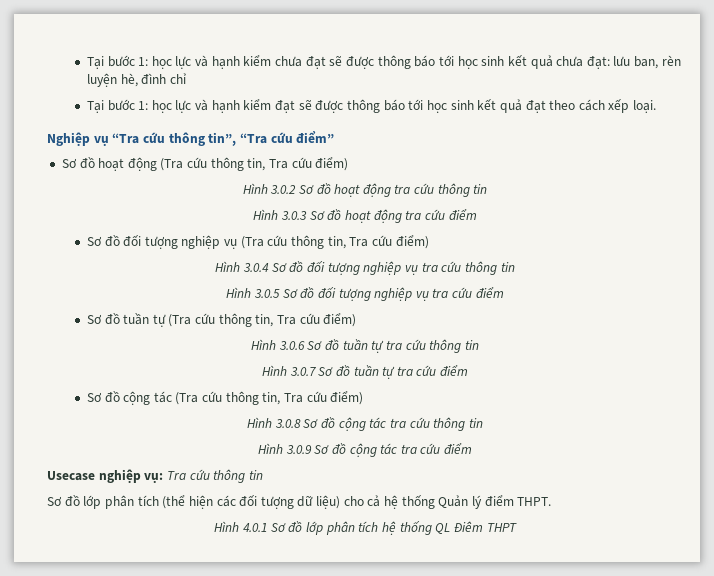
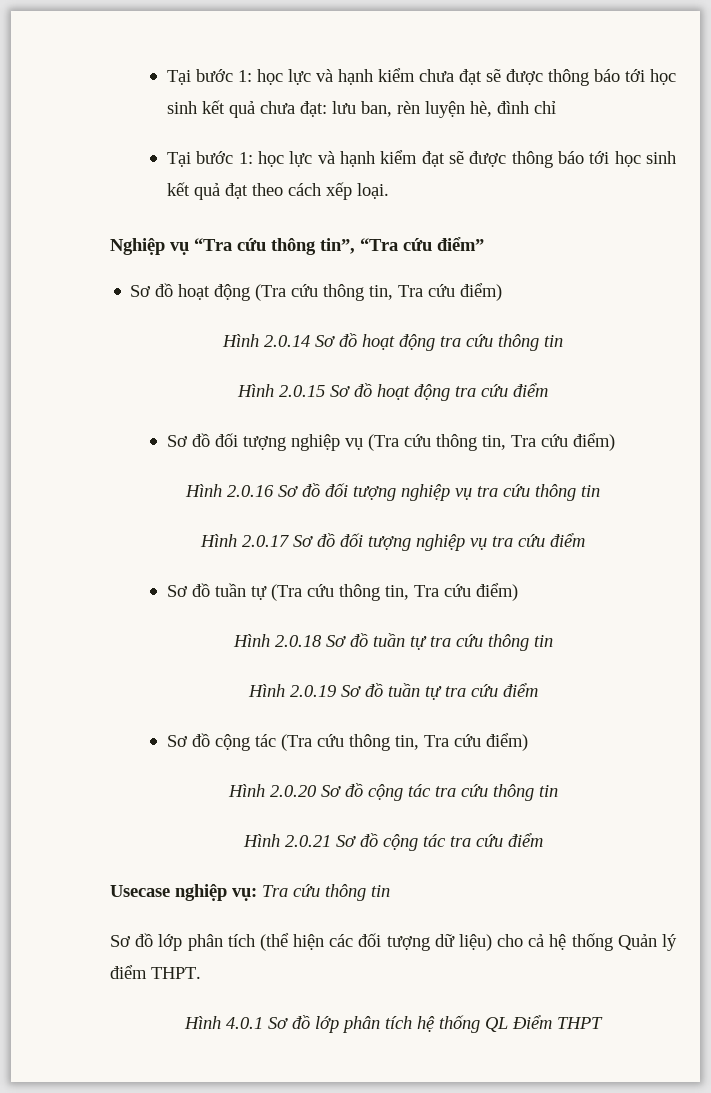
[270,185,297,194] 3.0.2 -> [264,335,310,347] 2.0.14
[281,211,308,220] 3.0.3 -> [279,385,325,397] 2.0.15
[243,263,270,272] 3.0.4 -> [227,485,274,497] 2.0.16
[253,289,280,298] 3.0.5 -> [242,535,289,547] 2.0.17
[278,341,305,350] 3.0.6 -> [274,635,322,647] 2.0.18
[289,367,316,376] 3.0.7 -> [289,685,336,697] 2.0.19
[274,419,301,428] 3.0.8 -> [269,785,317,797] 2.0.20
[285,445,312,454] 3.0.9 -> [284,835,331,847] 2.0.21
[453,521,483,532] Điêm -> [512,1015,552,1029] Điểm

